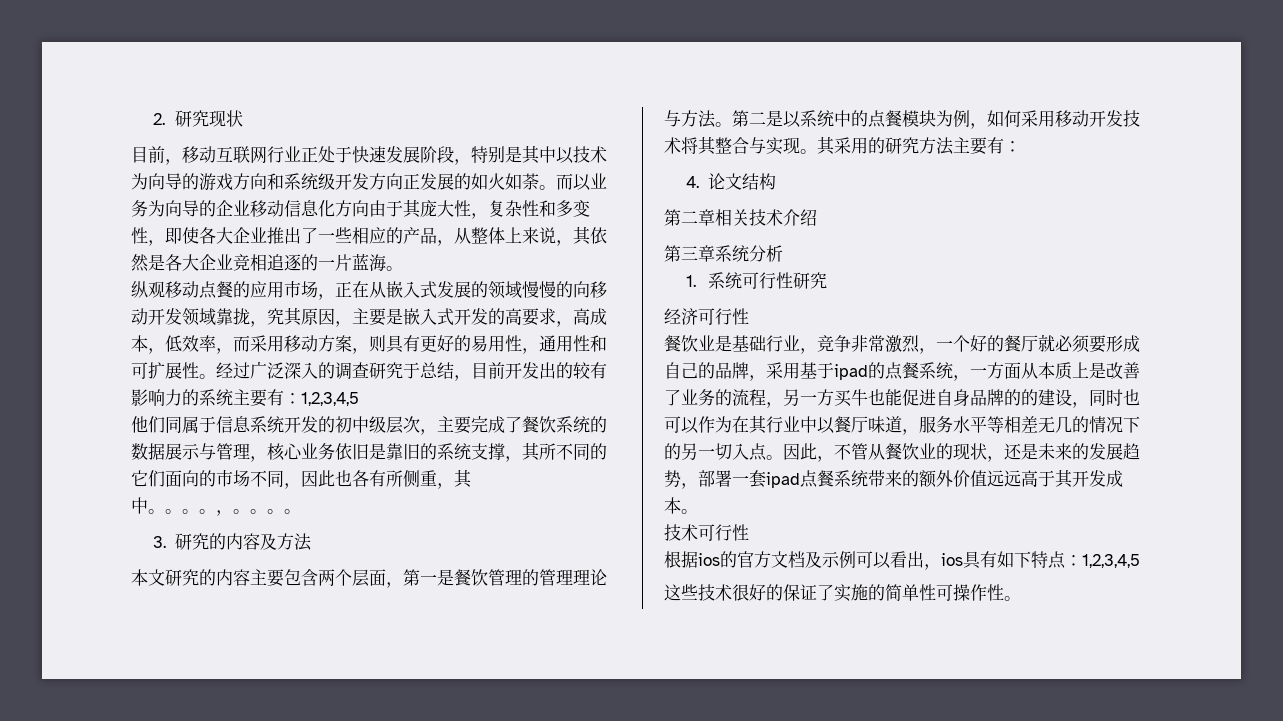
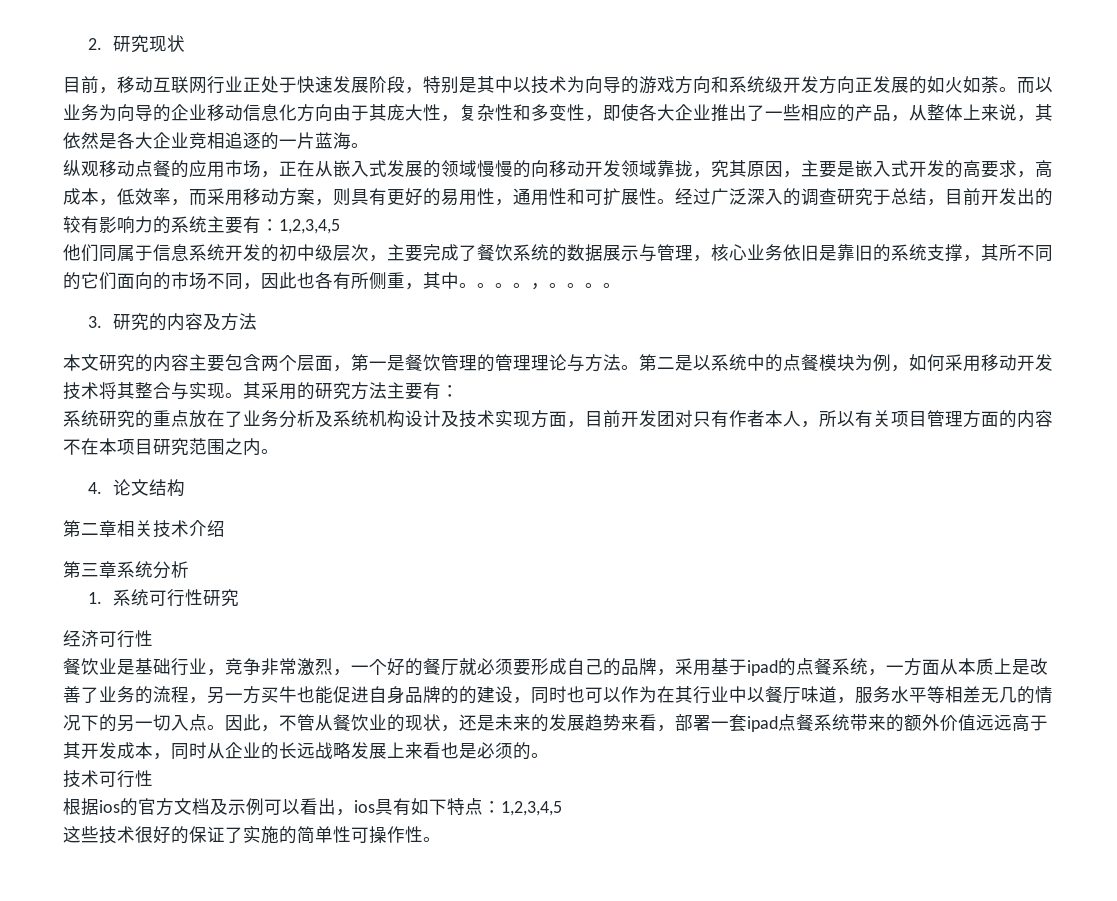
(1021, 146) none -> [63,410,1053,428] [63,438,279,456] // 系统研究的重点放在了业务分析及系统机构设计及技术实现方面，目前开发团对只有作者本人，所以有关项目管理方面的内容不在本项目研究范围之内。
(681, 478) none -> [621,714,657,731] 来看
(681, 505) none -> [153,742,531,760] ，同时从企业的长远战略发展上来看也是必须的

